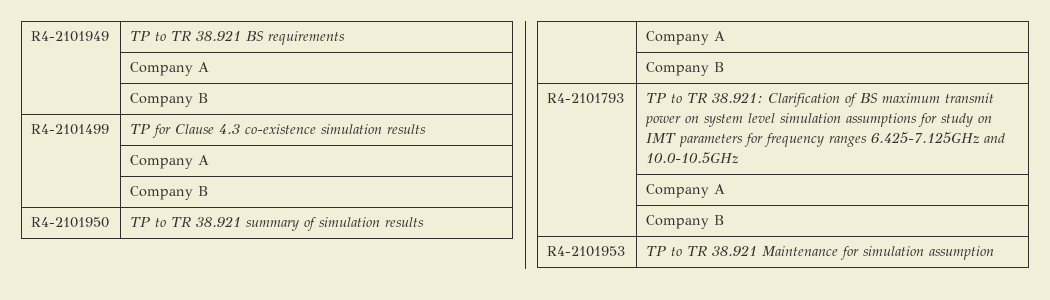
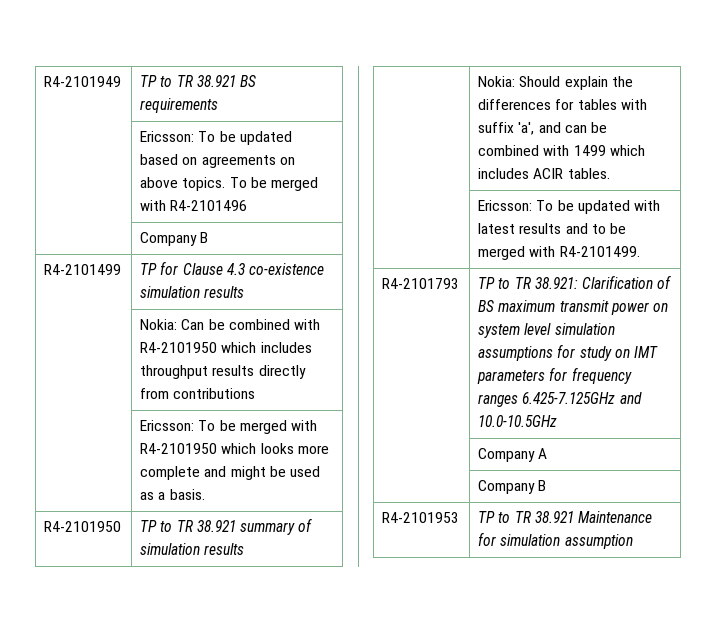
[130,62,210,76] Company A -> [140,131,292,145] [140,154,295,168] [140,177,318,191] [140,200,248,211] Ericsson: To be updated based on agreements on above topics. To be merged with R4-2101496
[130,155,210,169] [130,186,209,200] Company A // | Company B -> [140,319,320,330] [140,342,312,353] [140,365,306,379] [140,388,256,399] [140,420,317,434] [140,443,329,454] [140,466,320,480] [140,489,205,500] Nokia: Can be combined with R4-2101950 which includes throughput results directly from contributions // | Ericsson: To be merged with R4-2101950 which looks more complete and might be used as a basis.
[646,31,726,45] [646,62,725,76] Company A // | Company B -> [478,76,633,90] [478,99,647,110] [478,122,607,135] [478,145,645,156] [478,168,610,179] [478,200,660,214] [478,223,626,234] [478,246,640,260] Nokia: Should explain the differences for tables with suffix 'a', and can be combined with 1499 which includes ACIR tables. // | Ericsson: To be updated with latest results and to be merged with R4-2101499.

